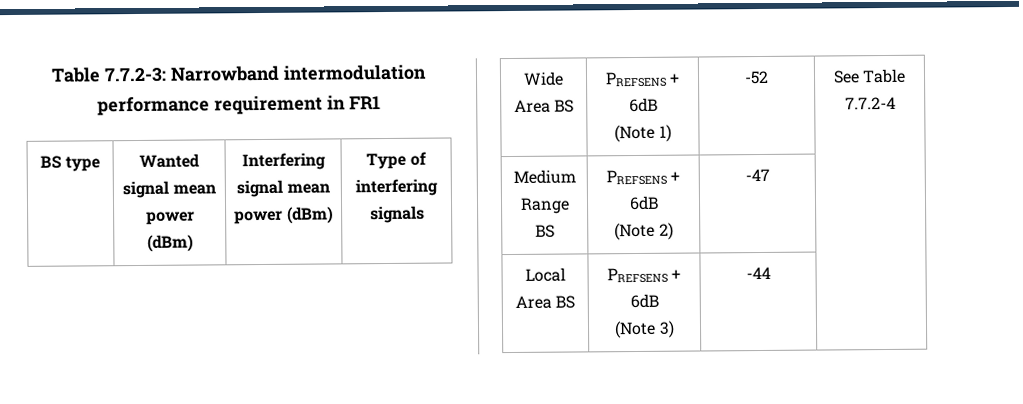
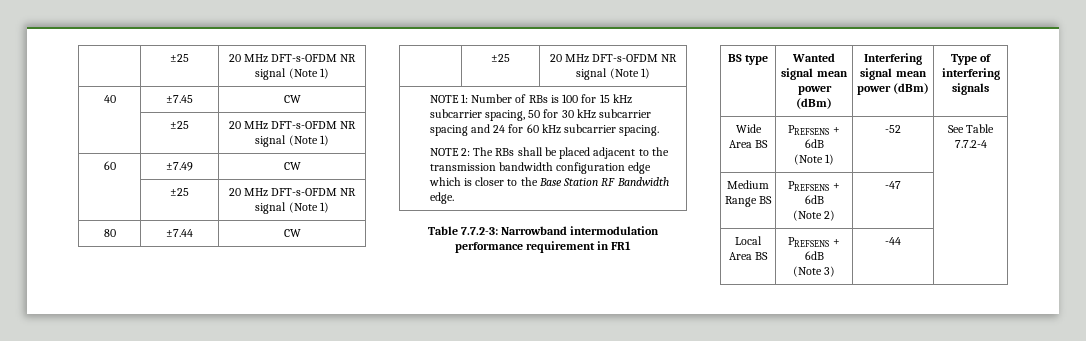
(51, 75) none -> [170,54,189,62] [228,54,357,63] [255,68,329,80] [103,95,116,103] [166,95,193,103] [283,95,301,103] [170,121,189,129] [228,121,357,130] [255,135,329,147] [103,161,116,170] [166,162,193,171] [283,162,301,170] [170,188,189,196] [228,188,357,197] [255,202,329,214] [103,229,116,237] [166,229,193,237] [283,229,301,237] [491,54,510,62] [549,54,678,63] [576,68,650,80] [429,94,632,104] [429,109,652,121] [429,124,660,136] [429,147,669,159] [429,162,652,174] [428,177,669,186] [429,192,454,204] | ±25 | 20 MHz DFT-s-OFDM NR signal (Note 1) // 40 | ±7.45 | CW // | ±25 | 20 MHz DFT-s-OFDM NR signal (Note 1) // 60 | ±7.49 | CW // | ±25 | 20 MHz DFT-s-OFDM NR signal (Note 1) // 80 | ±7.44 | CW // | ±25 | 20 MHz DFT-s-OFDM NR signal (Note 1) // NOTE 1: Number of RBs is 100 for 15 kHz subcarrier spacing, 50 for 30 kHz subcarrier spacing and 24 for 60 kHz subcarrier spacing. // NOTE 2: The RBs shall be placed adjacent to the transmission bandwidth configuration edge which is closer to the Base Station RF Bandwidth edge. //

